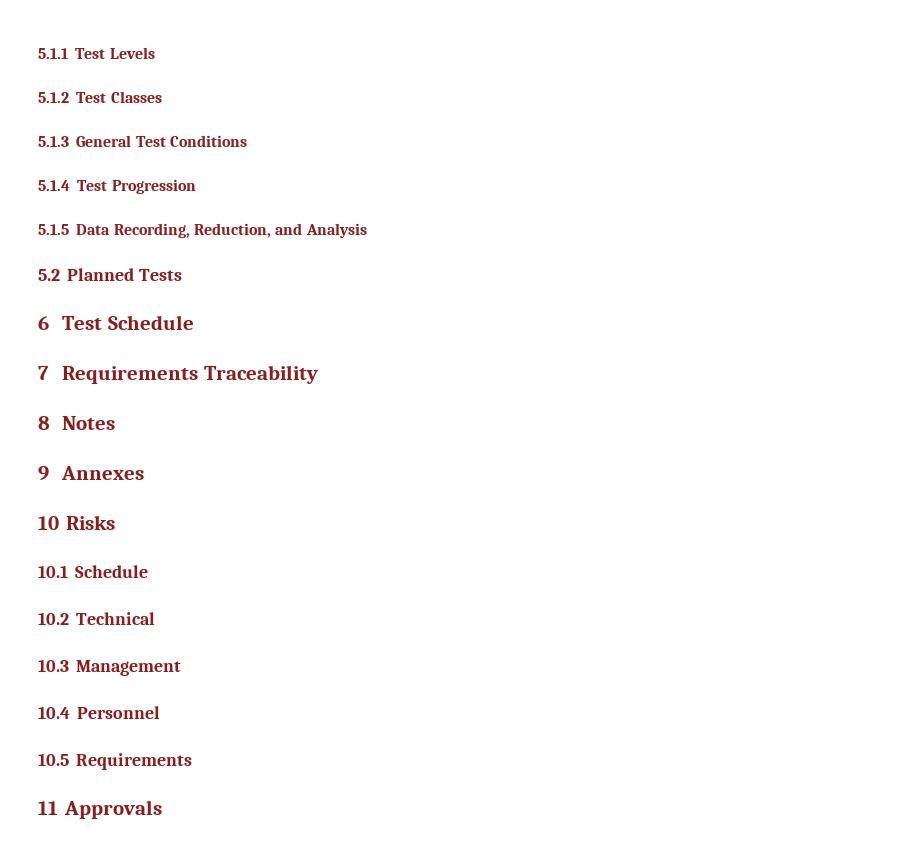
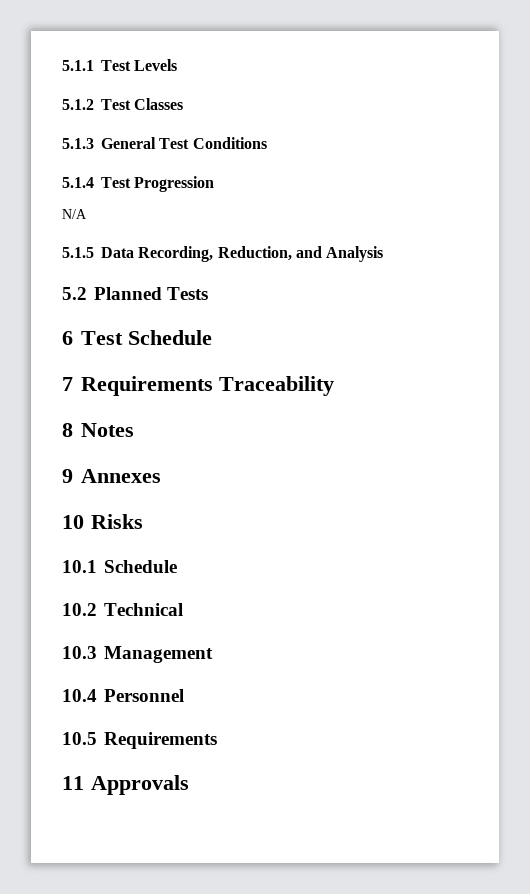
(196, 186) none -> [62,209,87,219] // N/A

